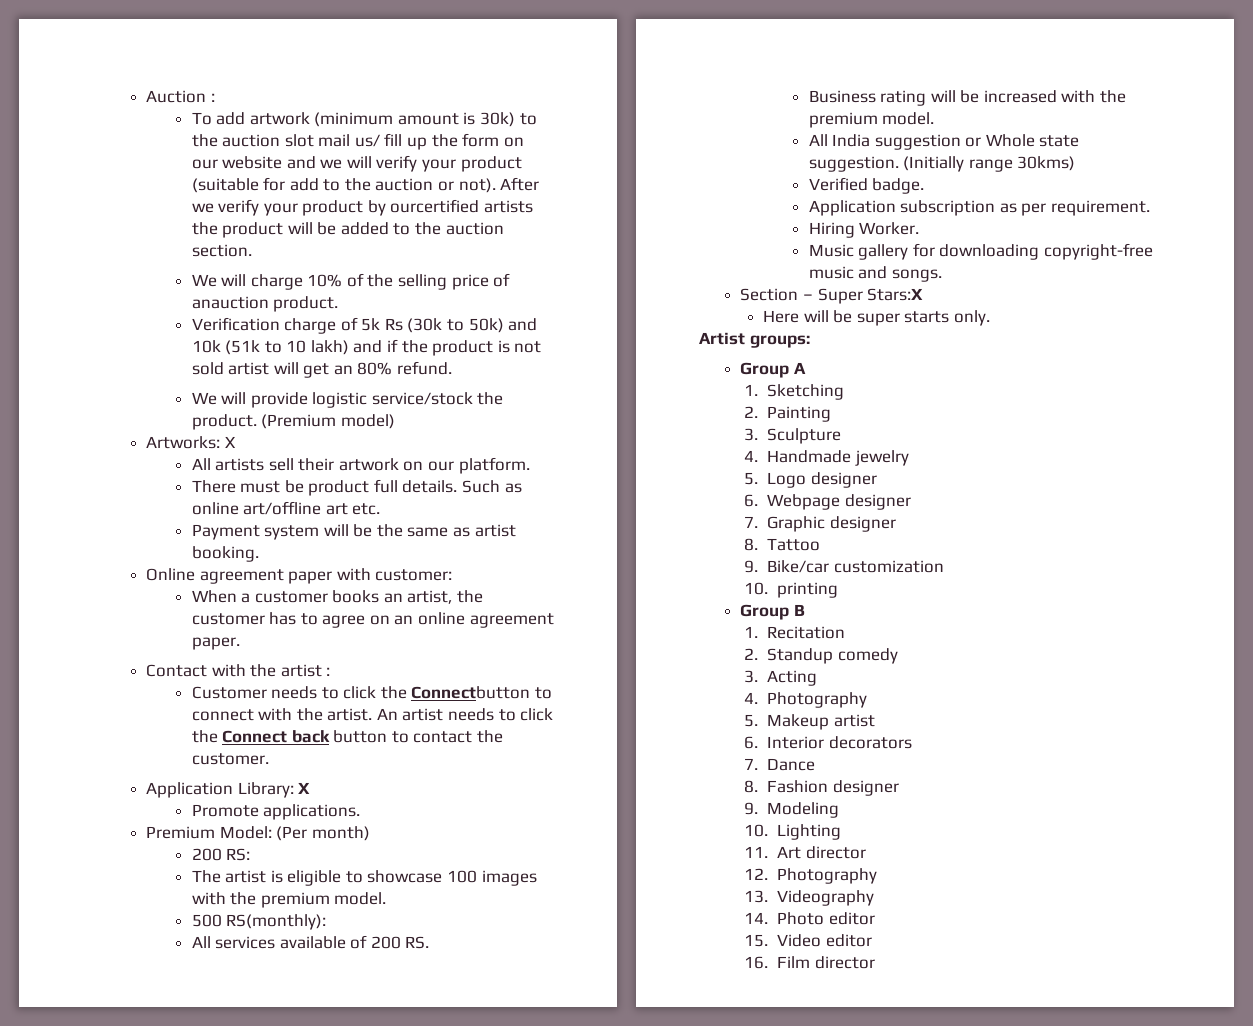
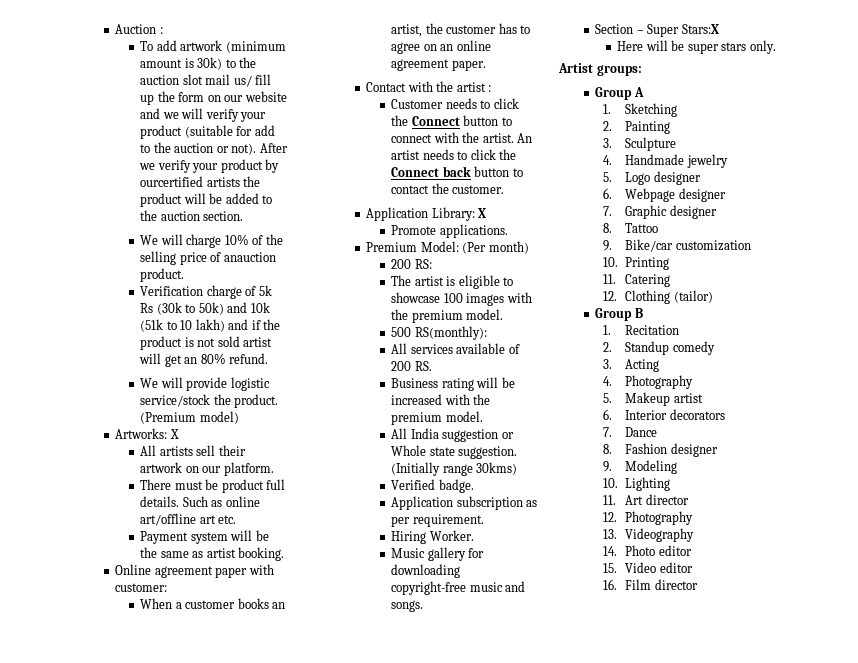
[411,686,531,699] Connectbutton -> [411,115,499,126] Connect button
[904,311,950,323] starts -> [721,42,747,51] stars
[776,582,838,598] printing -> [625,257,670,270] [603,274,671,287] [603,290,713,304] Printing // 11. Catering // 12. Clothing (tailor)

